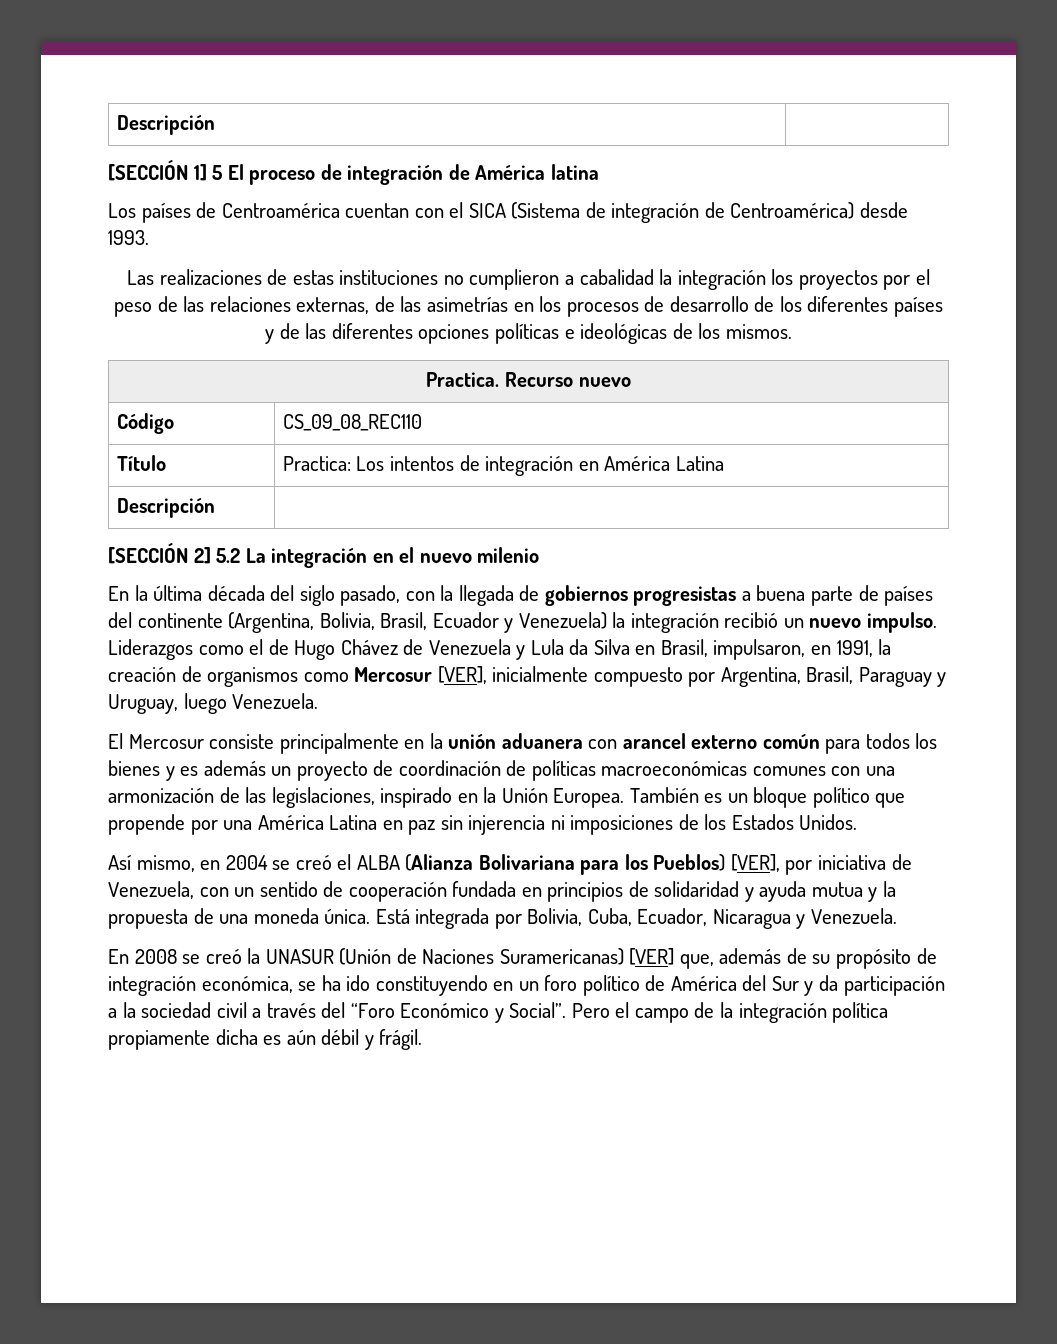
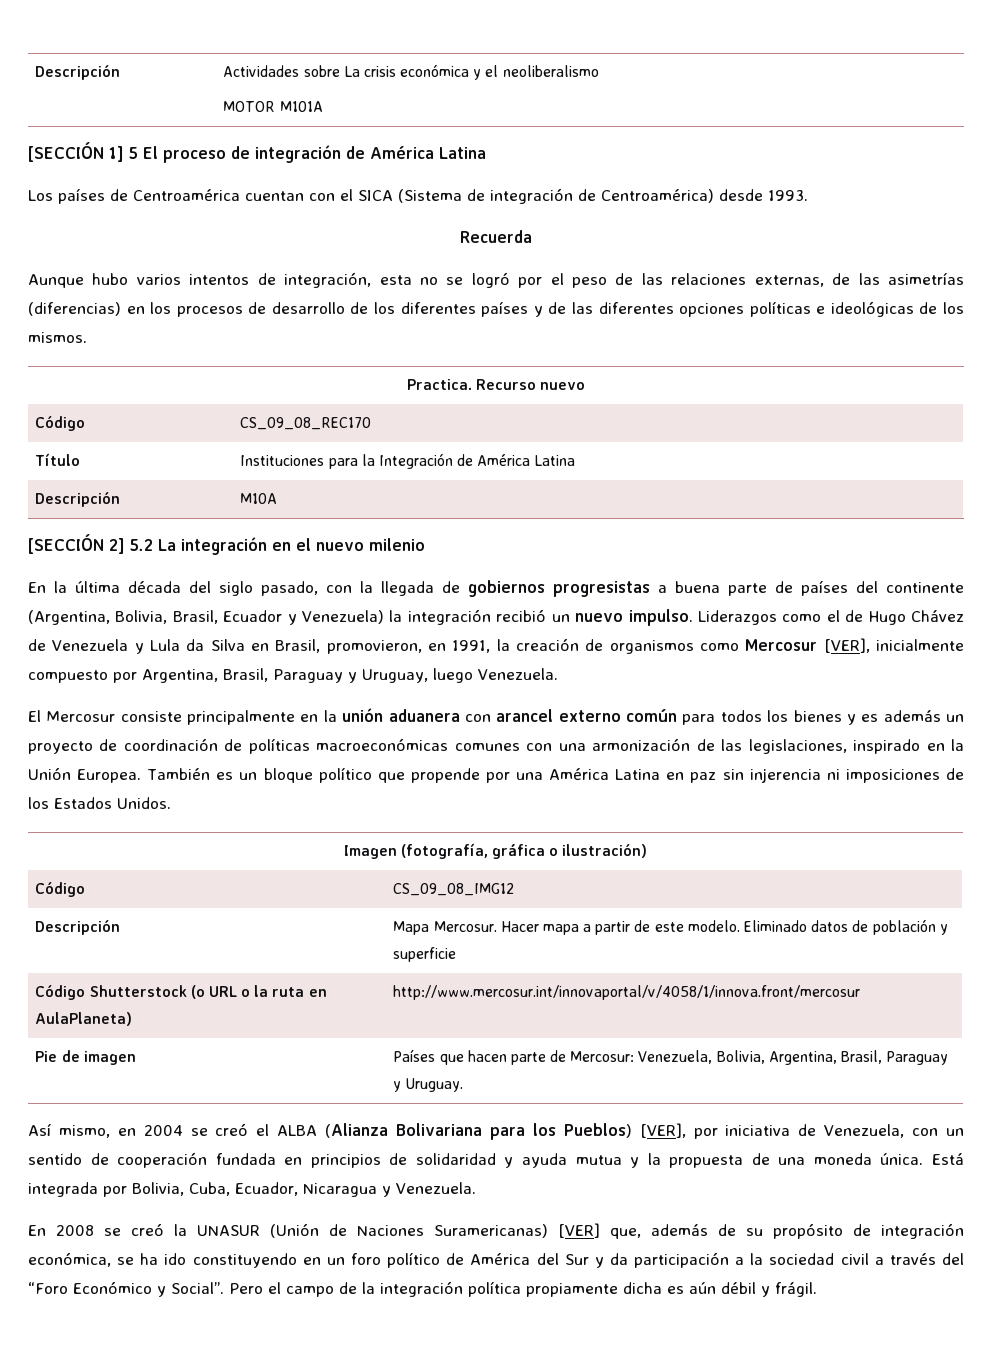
[116,115,215,135] Descripción | -> [35,65,121,80] [223,64,599,80] [223,101,323,112] Descripción | Actividades sobre La crisis económica y el neoliberalismo // MOTOR M101A
[550,164,599,180] latina -> [439,147,486,159] Latina
[127,269,878,290] Las realizaciones de estas instituciones no cumplieron a cabalidad la integración los proyectos -> [460,230,532,243] [28,272,510,288] Recuerda // Aunque hubo varios intentos de integración, esta no se logró
(508, 304) none -> [28,302,121,316] (diferencias)
[282,414,422,431] CS_09_08_REC110 -> [240,417,372,430] CS_09_08_REC170
[282,455,599,476] Practica: Los intentos de integración en -> [240,453,474,469] Instituciones para la Integración de
(215, 508) none -> [240,493,278,504] M10A
[713,639,806,660] impulsaron, -> [326,640,422,654] promovieron,
(858, 822) none -> [343,843,648,859] [35,882,86,897] [393,883,515,896] [35,920,121,935] [393,919,948,935] [393,947,457,962] [35,985,327,1000] [35,1012,133,1026] [393,985,861,1000] [35,1050,136,1065] [393,1049,949,1065] [393,1078,463,1092] // Imagen (fotografía, gráfica o ilustración) // Código | CS_09_08_IMG12 // Descripción | Mapa Mercosur. Hacer mapa a partir de este modelo. Eliminado datos de población y superficie // Código Shutterstock (o URL o la ruta en AulaPlaneta) | http://www.mercosur.int/innovaportal/v/4058/1/innova.front/mercosur // Pie de imagen | Países que hacen parte de Mercosur: Venezuela, Bolivia, Argentina, Brasil, Paraguay y Uruguay.

